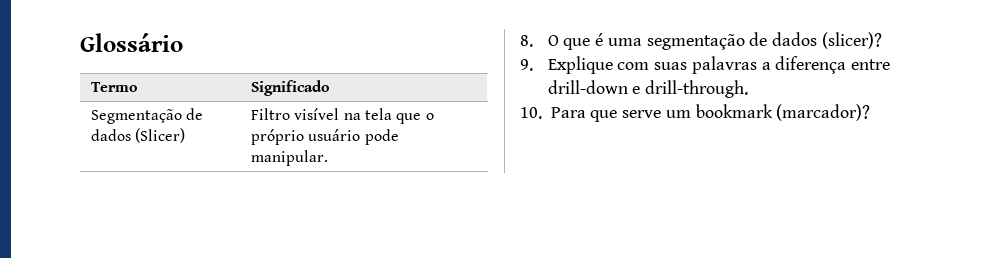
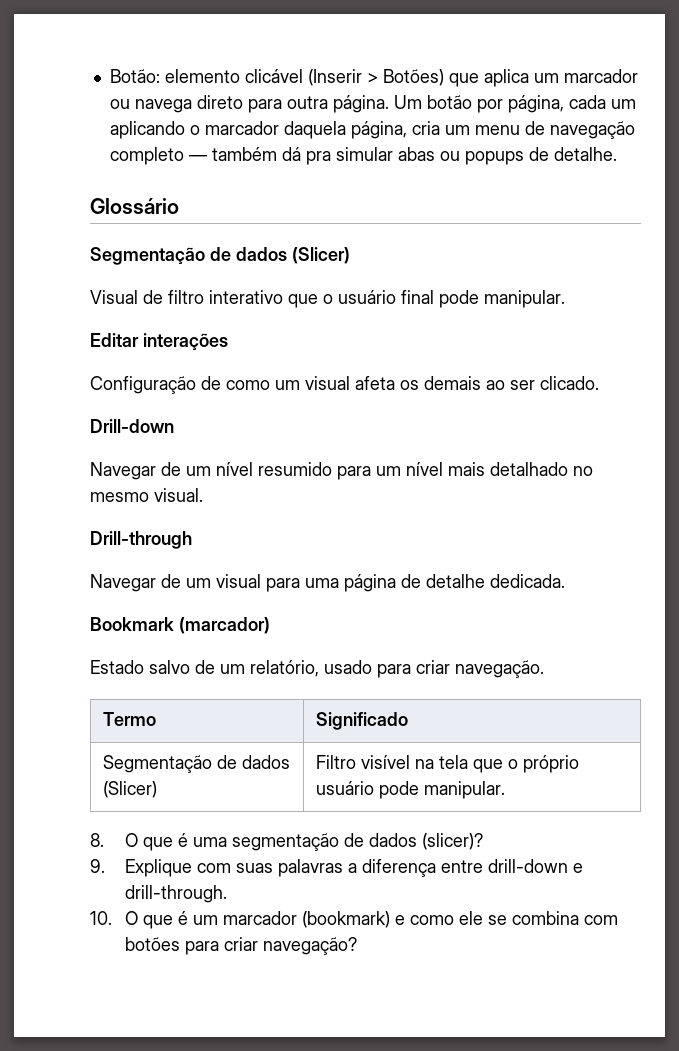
[80,33,183,52] Glossário -> [109,69,638,87] [109,95,636,113] [109,121,635,139] [109,147,617,165] [90,198,179,214] [90,247,350,265] [90,290,565,308] [90,333,228,351] [90,376,599,394] [90,419,174,433] [90,462,593,480] [90,488,203,502] [90,531,192,549] [90,574,565,592] [90,617,270,634] [90,660,544,678] Botão: elemento clicável (Inserir > Botões) que aplica um marcador ou navega direto para outra página. Um botão por página, cada um aplicando o marcador daquela página, cria um menu de navegação completo — também dá pra simular abas ou popups de detalhe. // Glossário // Segmentação de dados (Slicer) // Visual de filtro interativo que o usuário final pode manipular. // Editar interações // Configuração de como um visual afeta os demais ao ser clicado. // Drill-down // Navegar de um nível resumido para um nível mais detalhado no mesmo visual. // Drill-through // Navegar de um visual para uma página de detalhe dedicada. // Bookmark (marcador) // Estado salvo de um relatório, usado para criar navegação.
[550,104,871,122] Para que serve um bookmark (marcador)? -> [125,911,619,929] [125,937,358,955] O que é um marcador (bookmark) e como ele se combina com botões para criar navegação?

